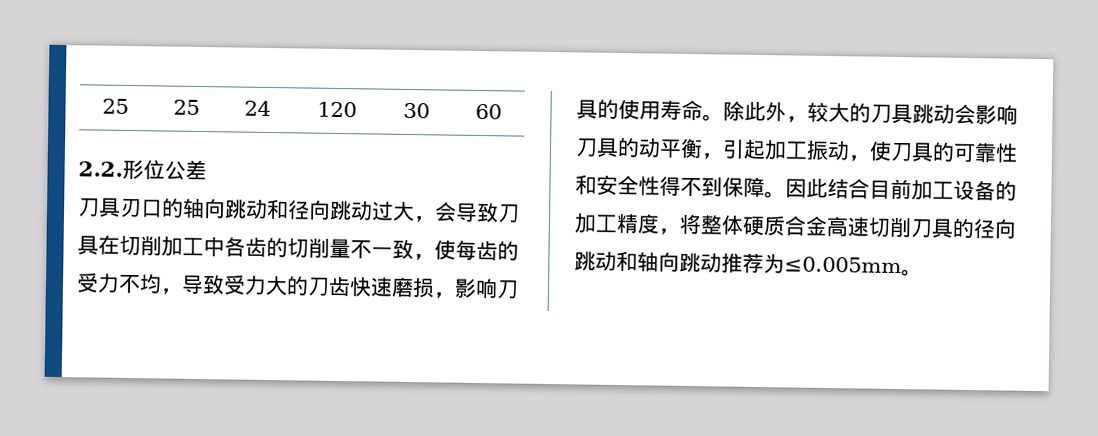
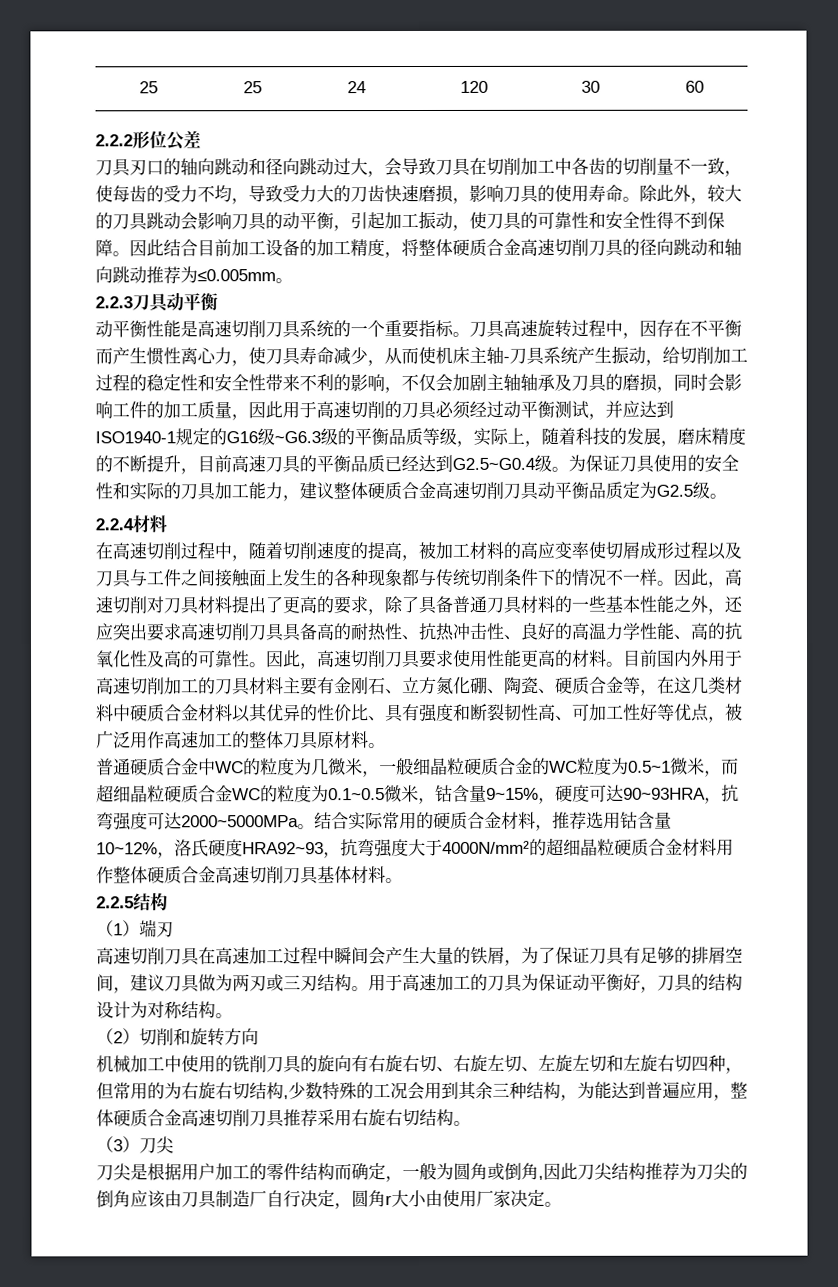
[78,161,123,177] 2.2. -> [95,134,133,147] 2.2.2
(923, 273) none -> [95,292,218,313] [95,319,742,339] [95,345,748,367] [95,373,742,394] [95,400,674,421] [95,427,746,447] [95,454,739,475] [95,481,727,502] [95,515,167,534] [95,541,742,562] [95,568,742,588] [95,595,743,616] [95,622,742,642] [96,649,743,670] [96,676,743,696] [96,703,743,723] [96,730,386,750] [96,757,739,778] [96,784,739,805] [96,811,672,831] [96,837,734,859] [96,866,403,885] [96,892,168,912] [96,919,174,938] [96,946,743,966] [96,973,743,994] [96,1001,233,1019] [96,1028,259,1047] [96,1054,743,1074] [96,1080,748,1101] [96,1108,471,1128] [96,1136,174,1154] [96,1162,748,1183] [96,1189,562,1210] // 2.2.3刀具动平衡 // 动平衡性能是高速切削刀具系统的一个重要指标。刀具高速旋转过程中，因存在不平衡而产生惯性离心力，使刀具寿命减少，从而使机床主轴-刀具系统产生振动，给切削加工过程的稳定性和安全性带来不利的影响，不仅会加剧主轴轴承及刀具的磨损，同时会影响工件的加工质量，因此用于高速切削的刀具必须经过动平衡测试，并应达到ISO1940-1规定的G16级~G6.3级的平衡品质等级，实际上，随着科技的发展，磨床精度的不断提升，目前高速刀具的平衡品质已经达到G2.5~G0.4级。为保证刀具使用的安全性和实际的刀具加工能力，建议整体硬质合金高速切削刀具动平衡品质定为G2.5级。 // 2.2.4材料 // 在高速切削过程中，随着切削速度的提高，被加工材料的高应变率使切屑成形过程以及刀具与工件之间接触面上发生的各种现象都与传统切削条件下的情况不一样。因此，高速切削对刀具材料提出了更高的要求，除了具备普通刀具材料的一些基本性能之外，还应突出要求高速切削刀具具备高的耐热性、抗热冲击性、良好的高温力学性能、高的抗氧化性及高的可靠性。因此，高速切削刀具要求使用性能更高的材料。目前国内外用于高速切削加工的刀具材料主要有金刚石、立方氮化硼、陶瓷、硬质合金等，在这几类材料中硬质合金材料以其优异的性价比、具有强度和断裂韧性高、可加工性好等优点，被广泛用作高速加工的整体刀具原材料。 // 普通硬质合金中WC的粒度为几微米，一般细晶粒硬质合金的WC粒度为0.5~1微米，而超细晶粒硬质合金WC的粒度为0.1~0.5微米，钴含量9~15%，硬度可达90~93HRA，抗弯强度可达2000~5000MPa。结合实际常用的硬质合金材料，推荐选用钴含量10~12%，洛氏硬度HRA92~93，抗弯强度大于4000N/mm²的超细晶粒硬质合金材料用作整体硬质合金高速切削刀具基体材料。 // 2.2.5结构 // （1）端刃 // 高速切削刀具在高速加工过程中瞬间会产生大量的铁屑，为了保证刀具有足够的排屑空间，建议刀具做为两刃或三刃结构。用于高速加工的刀具为保证动平衡好，刀具的结构设计为对称结构。 // （2）切削和旋转方向 // 机械加工中使用的铣削刀具的旋向有右旋右切、右旋左切、左旋左切和左旋右切四种，但常用的为右旋右切结构,少数特殊的工况会用到其余三种结构，为能达到普遍应用，整体硬质合金高速切削刀具推荐采用右旋右切结构。 // （3）刀尖 // 刀尖是根据用户加工的零件结构而确定，一般为圆角或倒角,因此刀尖结构推荐为刀尖的倒角应该由刀具制造厂自行决定，圆角r大小由使用厂家决定。

